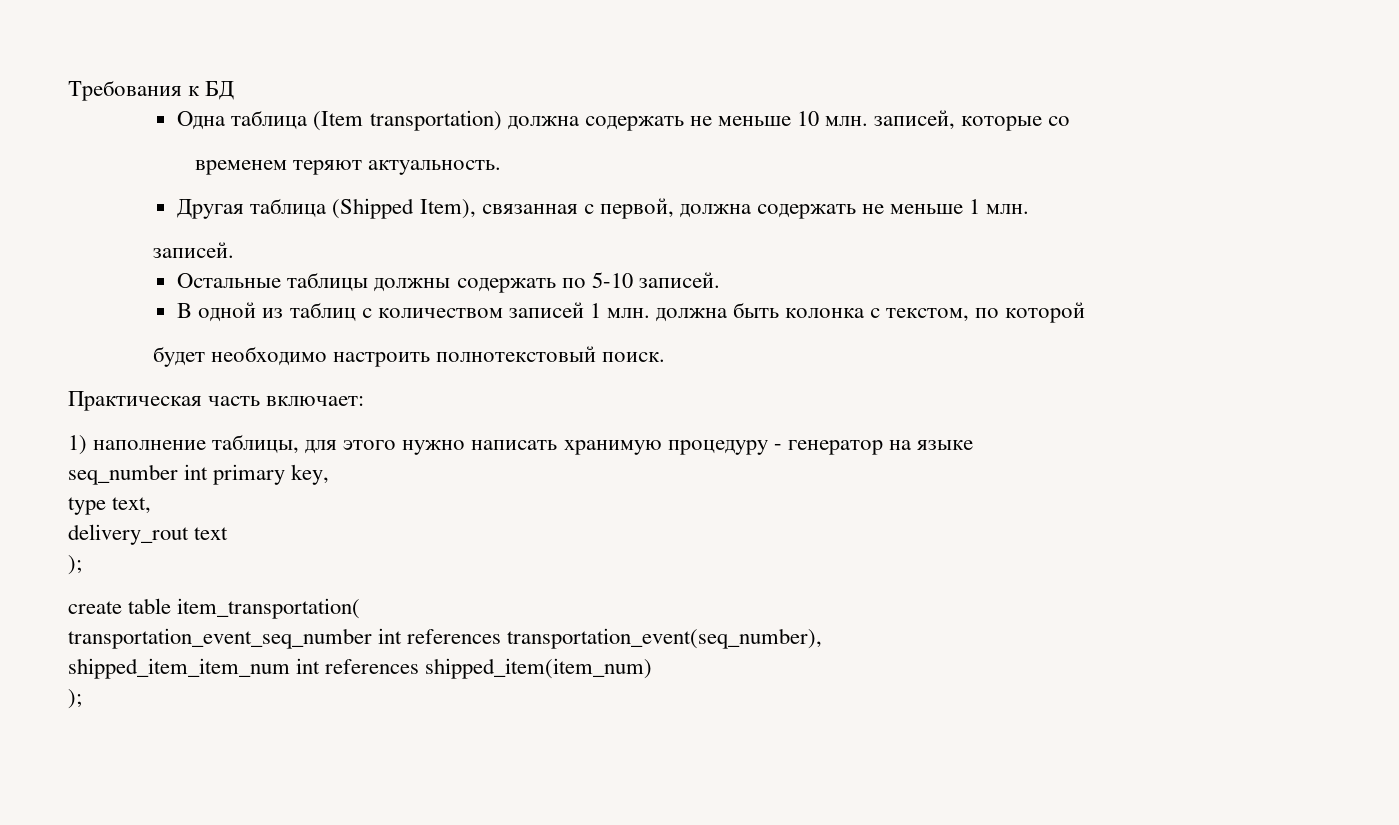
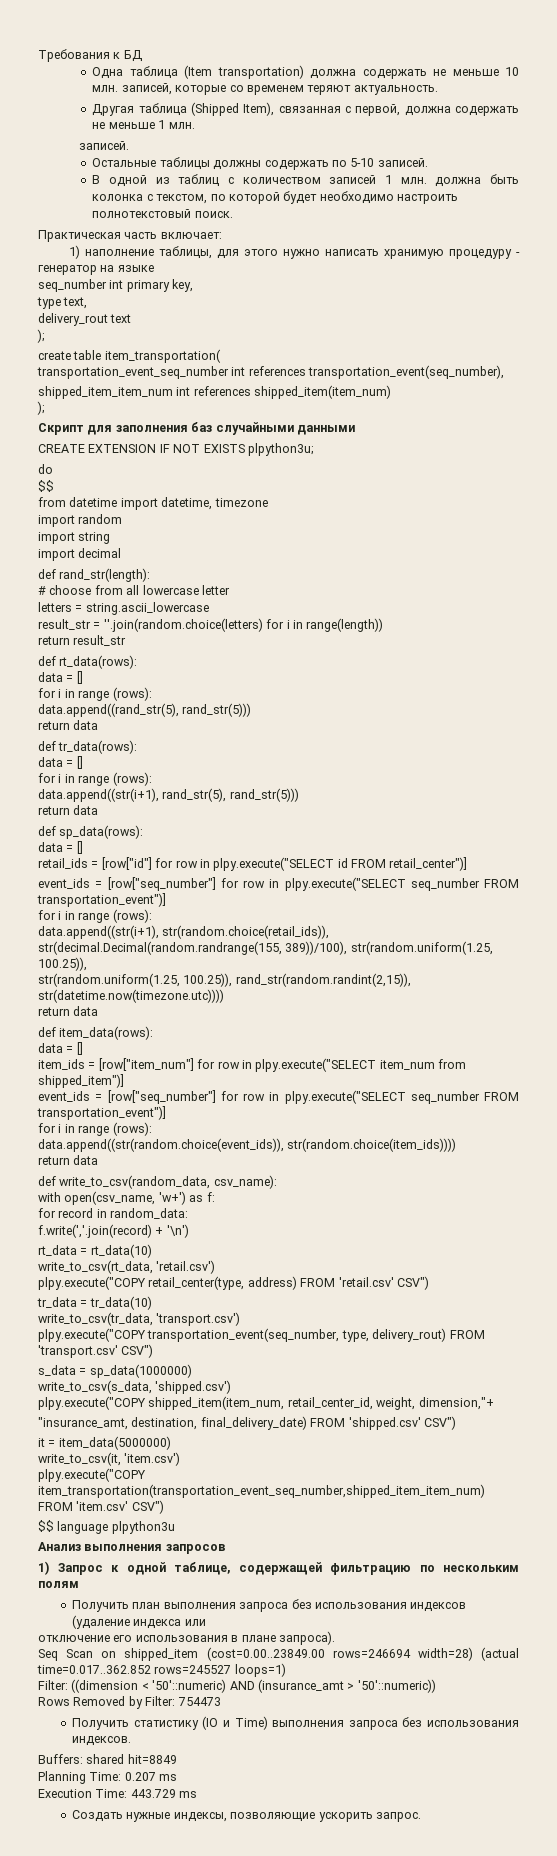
(1071, 121) // -> (244, 88) none
(1086, 312) // -> (280, 198) none
(82, 699) none -> [38,422,355,435] [38,443,314,456] [38,464,53,474] [38,480,54,492] [38,497,268,510] [38,514,123,527] [38,532,111,544] [38,548,122,561] [38,568,151,582] [38,585,230,595] [38,602,209,615] [38,618,384,632] [38,635,127,646] [38,655,138,669] [38,671,83,684] [38,687,152,701] [38,703,252,717] [38,720,99,730] [38,740,138,754] [38,756,83,769] [38,772,152,786] [38,788,299,802] [38,805,99,815] [38,825,144,839] [38,841,83,854] [38,857,468,871] [38,877,519,891] [37,893,166,907] [38,909,152,923] [38,925,330,939] [38,941,493,955] [38,957,87,971] [38,973,411,987] [38,989,224,1003] [38,1006,99,1016] [38,1026,154,1040] [38,1042,83,1055] [38,1058,466,1072] [38,1074,124,1088] [38,1090,519,1104] [37,1106,166,1120] [38,1122,152,1136] [38,1138,457,1152] [38,1155,99,1165] [38,1175,277,1189] [38,1191,215,1205] [38,1208,189,1219] [38,1224,189,1238] [38,1244,152,1258] [38,1260,216,1274] [38,1276,429,1290] [37,1296,152,1310] [38,1312,241,1326] [38,1328,485,1342] [38,1344,154,1358] [38,1364,192,1378] [38,1380,232,1394] [38,1396,494,1410] [38,1416,456,1430] [38,1436,171,1450] [38,1452,181,1466] [38,1468,146,1482] [38,1484,485,1498] [38,1500,164,1514] [38,1520,175,1534] [38,1542,226,1554] [38,1561,519,1575] [38,1581,79,1588] [72,1599,467,1612] [72,1615,206,1629] [38,1631,335,1645] [38,1647,519,1661] [37,1663,286,1677] [38,1679,436,1693] [38,1696,221,1709] [72,1716,520,1730] [72,1736,132,1746] [38,1754,177,1764] [38,1771,178,1784] [38,1789,198,1798] [72,1810,421,1822] // Скрипт для заполнения баз случайными данными // CREATE EXTENSION IF NOT EXISTS plpython3u; // do // $$ // from datetime import datetime, timezone // import random // import string // import decimal // def rand_str(length): // # choose from all lowercase letter // letters = string.ascii_lowercase // result_str = ''.join(random.choice(letters) for i in range(length)) // return result_str // def rt_data(rows): // data = [] // for i in range (rows): // data.append((rand_str(5), rand_str(5))) // return data // def tr_data(rows): // data = [] // for i in range (rows): // data.append((str(i+1), rand_str(5), rand_str(5))) // return data // def sp_data(rows): // data = [] // retail_ids = [row["id"] for row in plpy.execute("SELECT id FROM retail_center")] // event_ids = [row["seq_number"] for row in plpy.execute("SELECT seq_number FROM transportation_event")] // for i in range (rows): // data.append((str(i+1), str(random.choice(retail_ids)), str(decimal.Decimal(random.randrange(155, 389))/100), str(random.uniform(1.25, 100.25)), // str(random.uniform(1.25, 100.25)), rand_str(random.randint(2,15)), str(datetime.now(timezone.utc)))) // return data // def item_data(rows): // data = [] // item_ids = [row["item_num"] for row in plpy.execute("SELECT item_num from shipped_item")] // event_ids = [row["seq_number"] for row in plpy.execute("SELECT seq_number FROM transportation_event")] // for i in range (rows): // data.append((str(random.choice(event_ids)), str(random.choice(item_ids)))) // return data // def write_to_csv(random_data, csv_name): // with open(csv_name, 'w+') as f: // for record in random_data: // f.write(','.join(record) + '\n') // rt_data = rt_data(10) // write_to_csv(rt_data, 'retail.csv') // plpy.execute("COPY retail_center(type, address) FROM 'retail.csv' CSV") // tr_data = tr_data(10) // write_to_csv(tr_data, 'transport.csv') // plpy.execute("COPY transportation_event(seq_number, type, delivery_rout) FROM 'transport.csv' CSV") // s_data = sp_data(1000000) // write_to_csv(s_data, 'shipped.csv') // plpy.execute("COPY shipped_item(item_num, retail_center_id, weight, dimension,"+ // "insurance_amt, destination, final_delivery_date) FROM 'shipped.csv' CSV") // it = item_data(5000000) // write_to_csv(it, 'item.csv') // plpy.execute("COPY item_transportation(transportation_event_seq_number,shipped_item_item_num) FROM 'item.csv' CSV") // $$ language plpython3u // Анализ выполнения запросов // 1) Запрос к одной таблице, содержащей фильтрацию по нескольким полям // Получить план выполнения запроса без использования индексов (удаление индекса или // отключение его использования в плане запроса). // Seq Scan on shipped_item (cost=0.00..23849.00 rows=246694 width=28) (actual time=0.017..362.852 rows=245527 loops=1) // Filter: ((dimension < '50'::numeric) AND (insurance_amt > '50'::numeric)) // Rows Removed by Filter: 754473 // Получить статистику (IO и Time) выполнения запроса без использования индексов. // Buffers: shared hit=8849 // Planning Time: 0.207 ms // Execution Time: 443.729 ms // Создать нужные индексы, позволяющие ускорить запрос.

